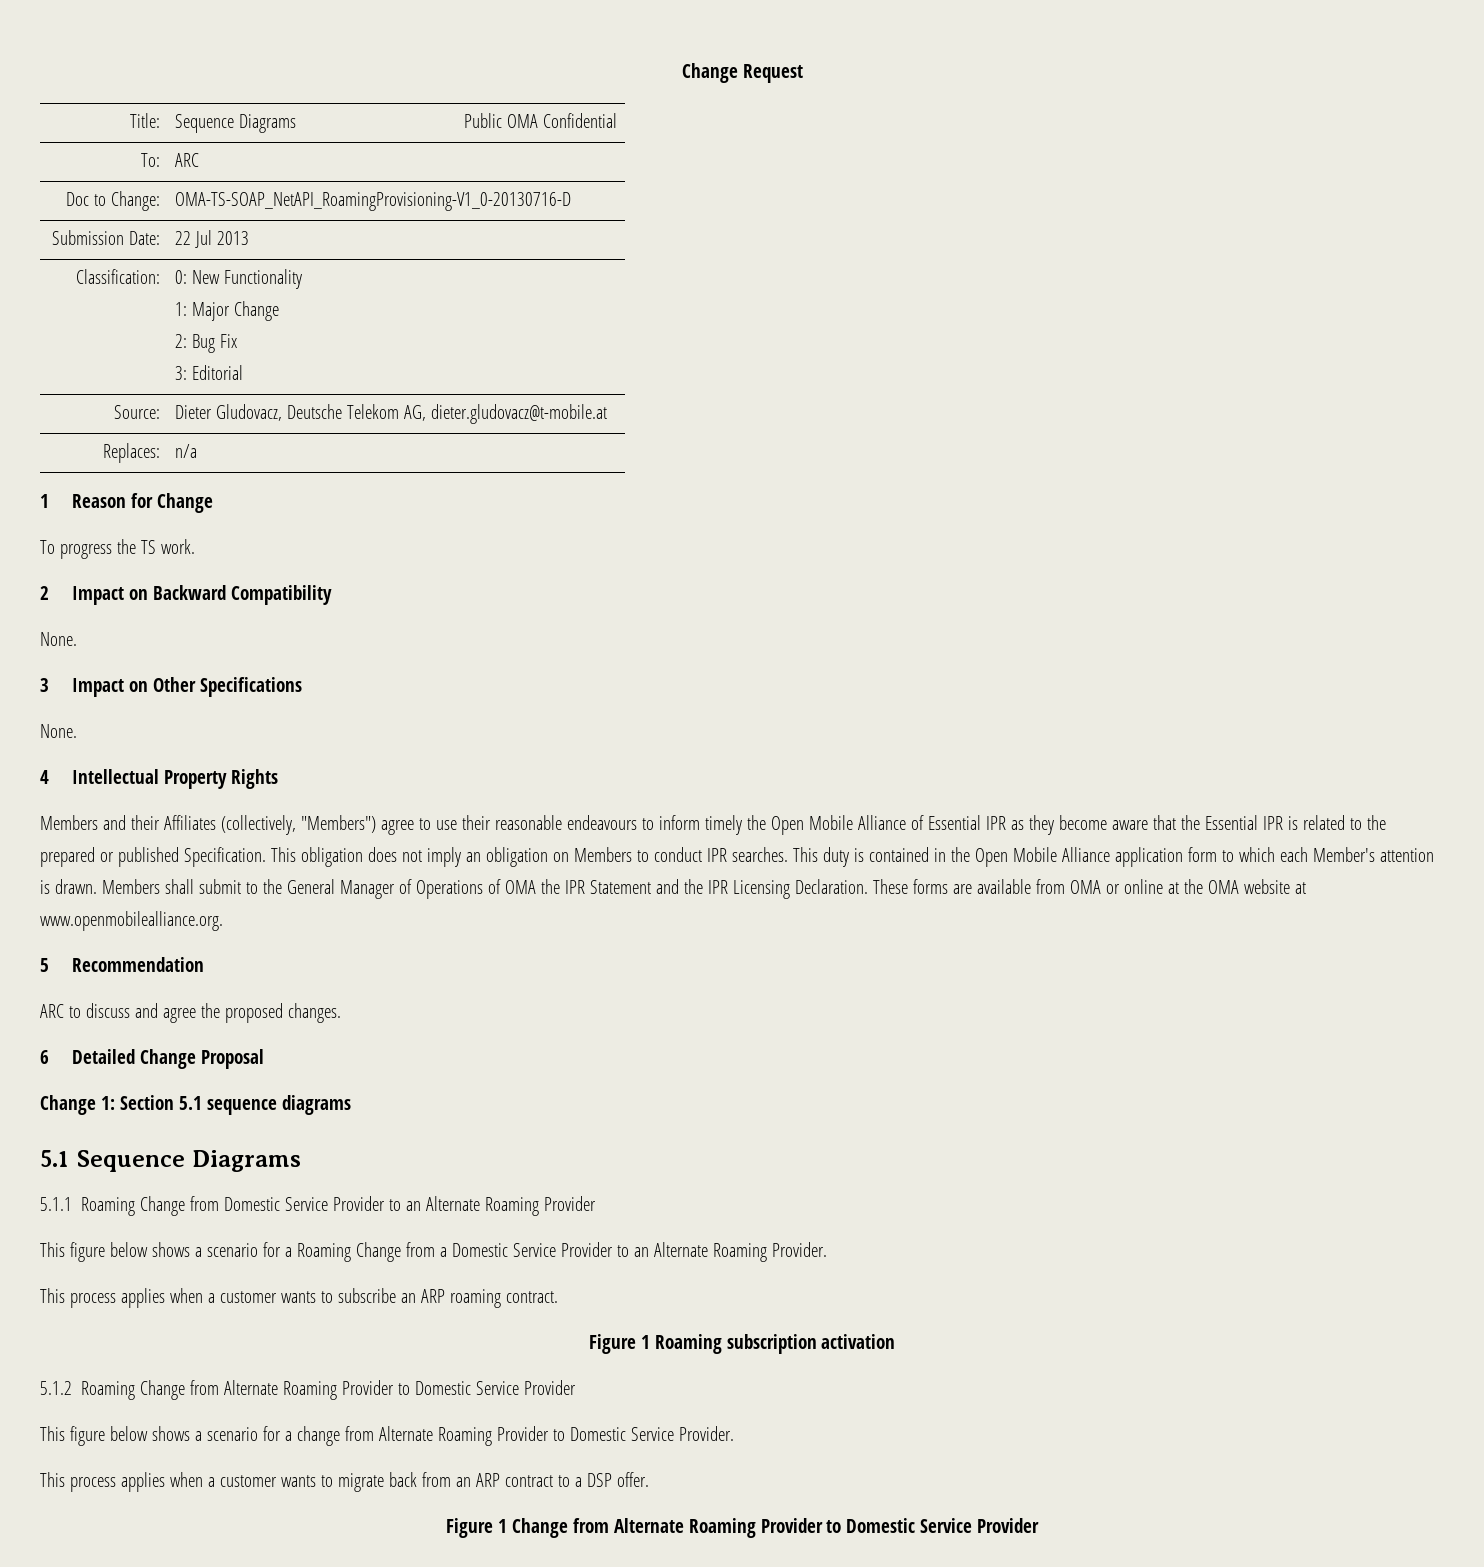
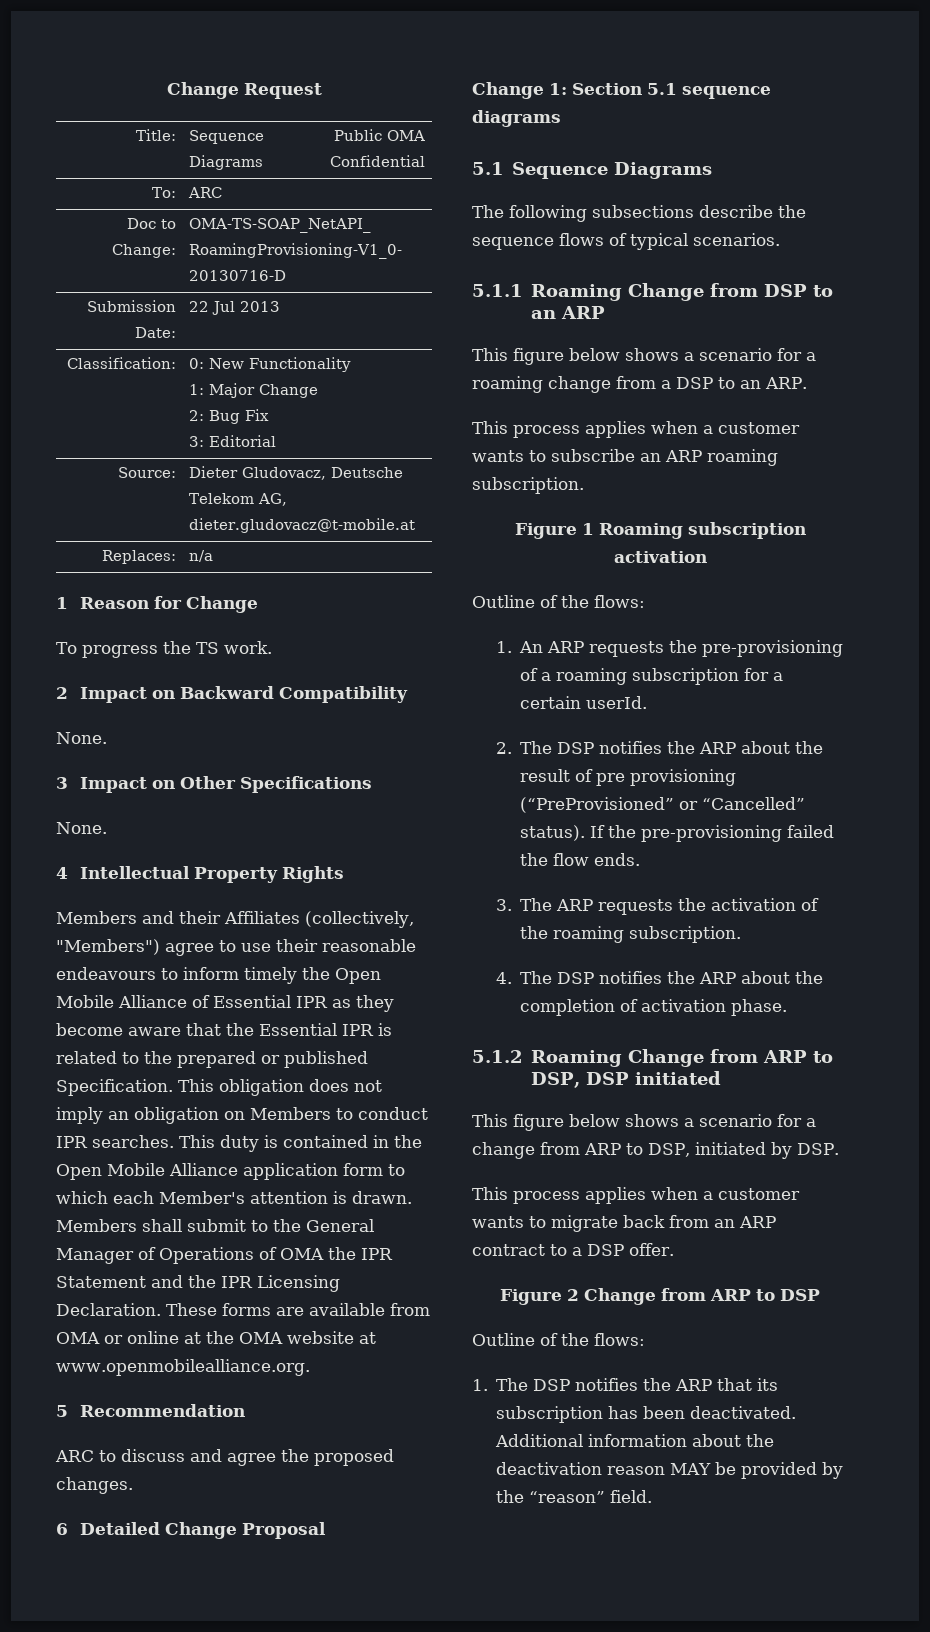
[40,1196,597,1216] [40,1242,827,1262] 5.1.1 Roaming Change from Domestic Service Provider to an Alternate Roaming Provider // This figure below shows a scenario for a Roaming Change from a Domestic Service Provider to an Alternate Roaming Provider. -> [472,205,806,222] [472,233,780,250] [472,283,834,301] [531,306,606,319] [472,348,816,365] [472,376,807,393] The following subsections describe the sequence flows of typical scenarios. // 5.1.1 Roaming Change from DSP to an ARP // This figure below shows a scenario for a roaming change from a DSP to an ARP.
[505,1291,558,1303] contract. -> [472,477,584,494] subscription.
[40,1380,577,1400] 5.1.2 Roaming Change from Alternate Roaming Provider to Domestic Service Provider -> [472,595,645,608] [496,640,844,657] [520,668,784,685] [520,696,648,709] [496,741,824,754] [520,769,737,786] [520,797,806,813] [520,825,835,842] [520,853,641,866] [496,898,820,915] [520,926,742,943] [496,971,824,984] [520,999,788,1016] [472,1049,834,1067] [531,1071,722,1088] Outline of the flows: // 1. An ARP requests the pre-provisioning of a roaming subscription for a certain userId. // 2. The DSP notifies the ARP about the result of pre provisioning (“PreProvisioned” or “Cancelled” status). If the pre-provisioning failed the flow ends. // 3. The ARP requests the activation of the roaming subscription. // 4. The DSP notifies the ARP about the completion of activation phase. // 5.1.2 Roaming Change from ARP to DSP, DSP initiated
[378,1426,734,1446] Alternate Roaming Provider to Domestic Service Provider. -> [584,1142,839,1159] ARP to DSP, initiated by DSP.
[497,1518,1040,1538] 1 Change from Alternate Roaming Provider to Domestic Service Provider -> [567,1288,820,1305] [472,1333,645,1346] [472,1378,779,1391] [496,1406,797,1423] [495,1434,775,1447] [496,1462,844,1479] [496,1490,653,1503] 2 Change from ARP to DSP // Outline of the flows: // 1. The DSP notifies the ARP that its subscription has been deactivated. Additional information about the deactivation reason MAY be provided by the “reason” field.

